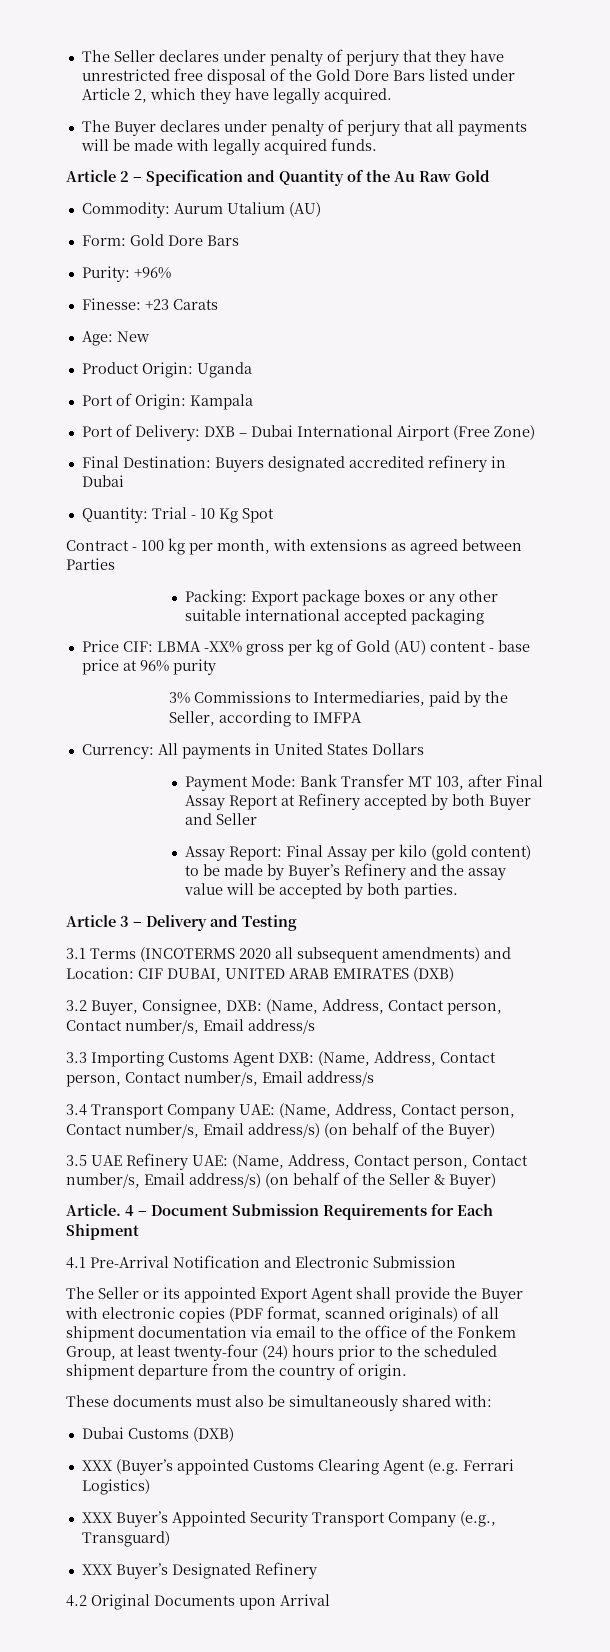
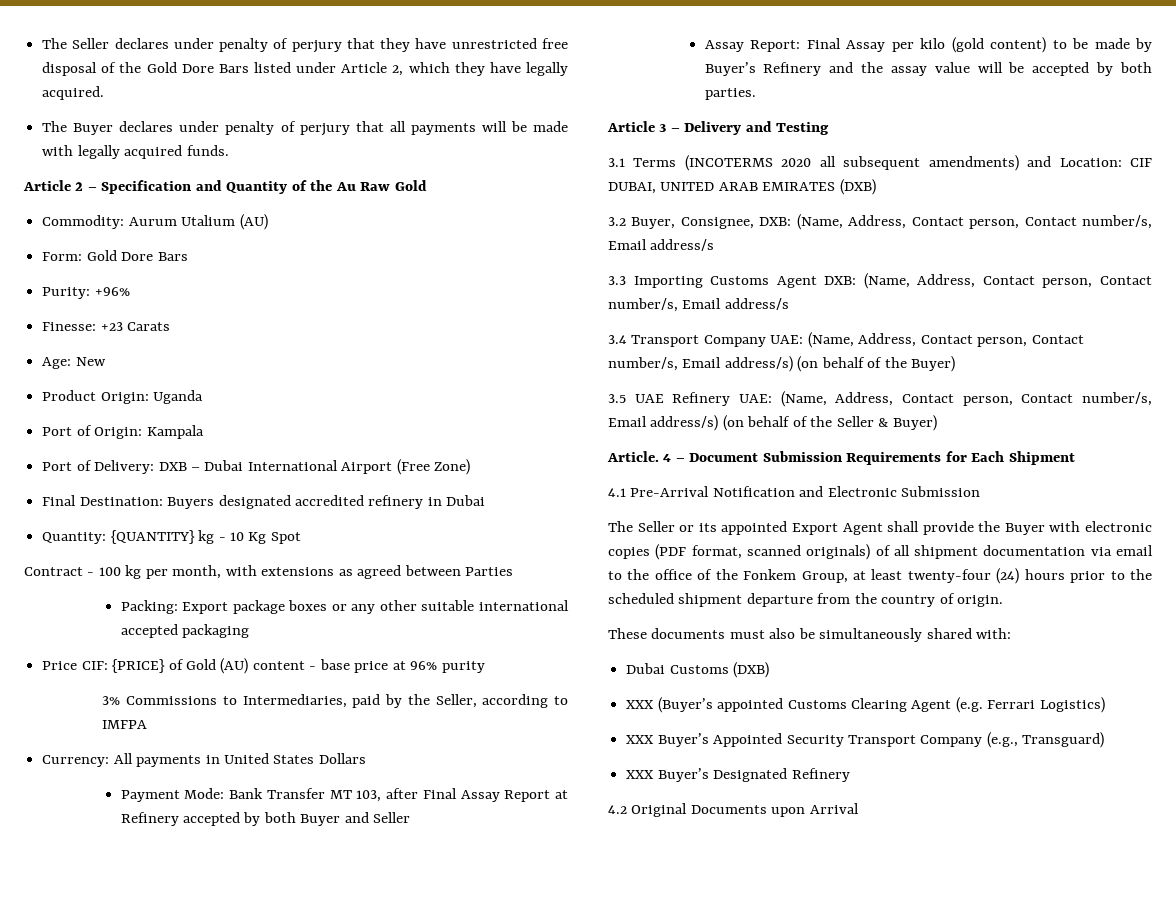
[151,507,187,519] Trial -> [110,530,215,544] {QUANTITY} kg
[156,639,333,656] LBMA -XX% gross per kg -> [112,659,166,673] {PRICE}

